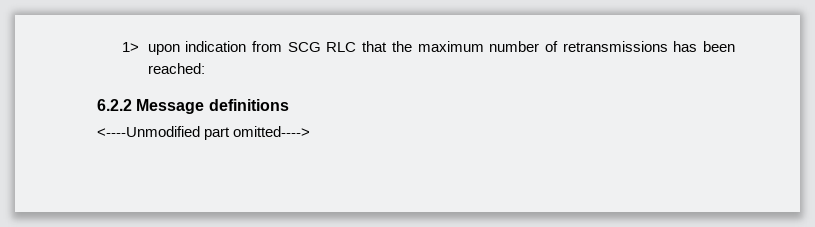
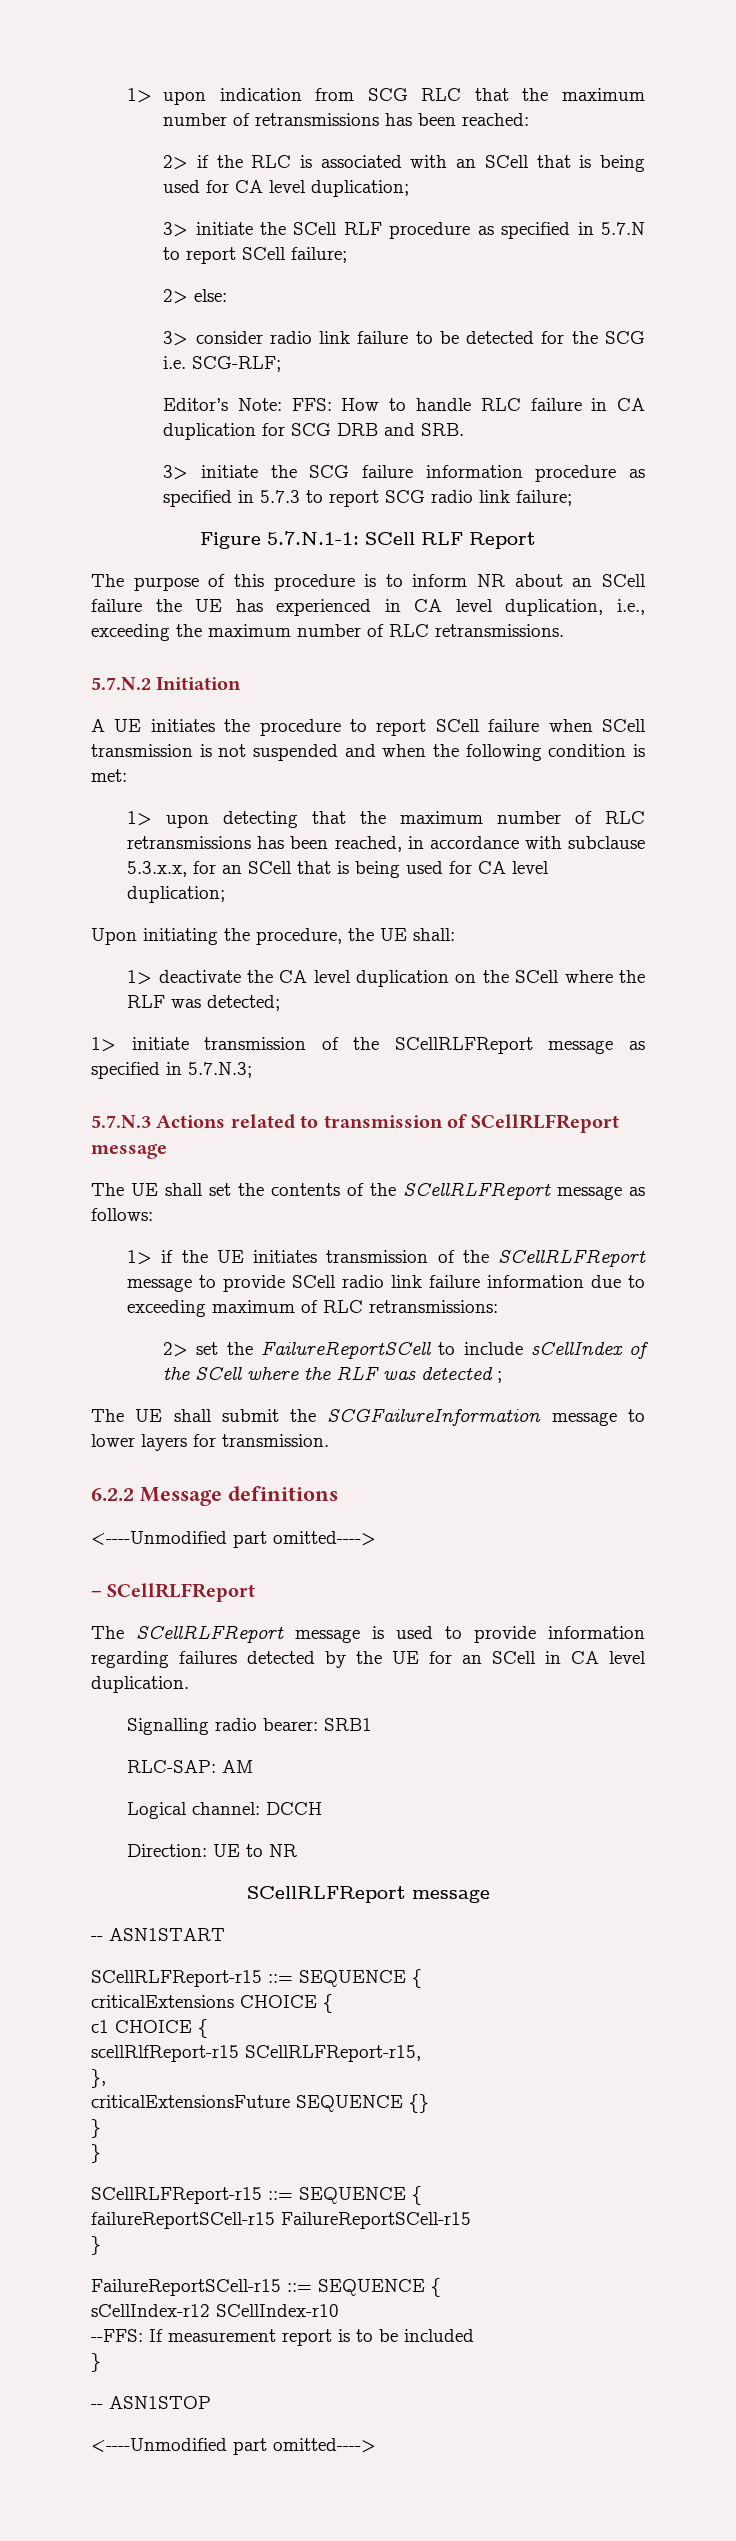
(205, 68) none -> [163,155,646,172] [163,180,410,197] [163,222,646,239] [163,247,348,264] [163,289,228,304] [163,331,646,346] [163,356,282,372] [163,398,645,411] [163,423,465,440] [163,465,645,482] [163,490,573,507] [200,531,536,549] [91,574,646,591] [91,599,645,616] [91,624,564,641] [91,677,242,690] [91,719,646,736] [91,744,645,761] [91,769,127,782] [127,811,645,828] [127,836,645,852] [127,861,550,878] [127,886,226,903] [91,928,455,945] [127,970,645,987] [127,995,281,1011] [91,1037,645,1054] [91,1062,252,1079] [91,1114,620,1133] [91,1144,167,1159] [91,1182,645,1200] [91,1208,153,1221] [127,1249,646,1267] [127,1275,645,1292] [127,1300,499,1317] [163,1341,649,1359] [163,1366,503,1383] [91,1409,645,1426] [91,1434,329,1451] // 2> if the RLC is associated with an SCell that is being used for CA level duplication; // 3> initiate the SCell RLF procedure as specified in 5.7.N to report SCell failure; // 2> else: // 3> consider radio link failure to be detected for the SCG i.e. SCG-RLF; // Editor’s Note: FFS: How to handle RLC failure in CA duplication for SCG DRB and SRB. // 3> initiate the SCG failure information procedure as specified in 5.7.3 to report SCG radio link failure; // Figure 5.7.N.1-1: SCell RLF Report // The purpose of this procedure is to inform NR about an SCell failure the UE has experienced in CA level duplication, i.e., exceeding the maximum number of RLC retransmissions. // 5.7.N.2 Initiation // A UE initiates the procedure to report SCell failure when SCell transmission is not suspended and when the following condition is met: // 1> upon detecting that the maximum number of RLC retransmissions has been reached, in accordance with subclause 5.3.x.x, for an SCell that is being used for CA level duplication; // Upon initiating the procedure, the UE shall: // 1> deactivate the CA level duplication on the SCell where the RLF was detected; // 1> initiate transmission of the SCellRLFReport message as specified in 5.7.N.3; // 5.7.N.3 Actions related to transmission of SCellRLFReport message // The UE shall set the contents of the SCellRLFReport message as follows: // 1> if the UE initiates transmission of the SCellRLFReport message to provide SCell radio link failure information due to exceeding maximum of RLC retransmissions: // 2> set the FailureReportSCell to include sCellIndex of the SCell where the RLF was detected ; // The UE shall submit the SCGFailureInformation message to lower layers for transmission.
(311, 131) none -> [91,1583,256,1602] [91,1625,645,1643] [91,1651,646,1668] [91,1676,189,1693] [127,1718,373,1735] [127,1760,254,1773] [127,1802,323,1819] [127,1844,298,1857] [246,1886,490,1903] [91,1928,225,1941] [91,1969,422,1988] [91,1994,333,2013] [91,2019,208,2038] [91,2045,421,2062] [91,2069,106,2088] [91,2094,429,2113] [91,2119,101,2138] [91,2144,101,2163] [91,2186,422,2205] [91,2212,471,2229] [91,2236,101,2255] [91,2278,441,2297] [91,2304,339,2317] [91,2329,474,2346] [91,2353,101,2372] [91,2396,211,2409] [91,2438,376,2455] // – SCellRLFReport // The SCellRLFReport message is used to provide information regarding failures detected by the UE for an SCell in CA level duplication. // Signalling radio bearer: SRB1 // RLC-SAP: AM // Logical channel: DCCH // Direction: UE to NR // SCellRLFReport message // -- ASN1START // SCellRLFReport-r15 ::= SEQUENCE { // criticalExtensions CHOICE { // c1 CHOICE { // scellRlfReport-r15 SCellRLFReport-r15, // }, // criticalExtensionsFuture SEQUENCE {} // } // } // SCellRLFReport-r15 ::= SEQUENCE { // failureReportSCell-r15 FailureReportSCell-r15 // } // FailureReportSCell-r15 ::= SEQUENCE { // sCellIndex-r12 SCellIndex-r10 // --FFS: If measurement report is to be included // } // -- ASN1STOP // <----Unmodified part omitted---->

